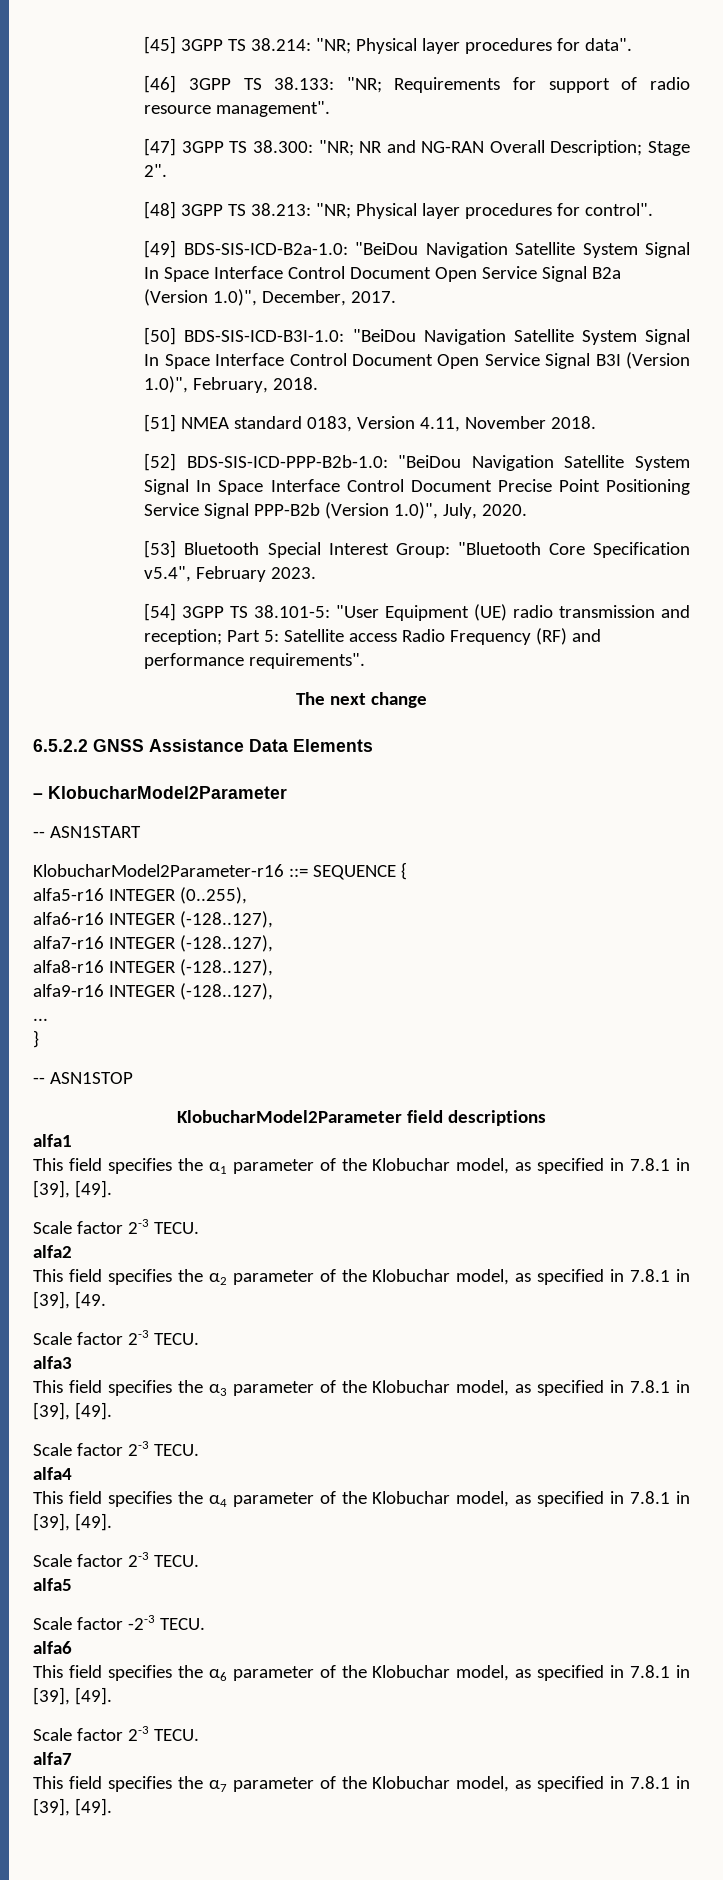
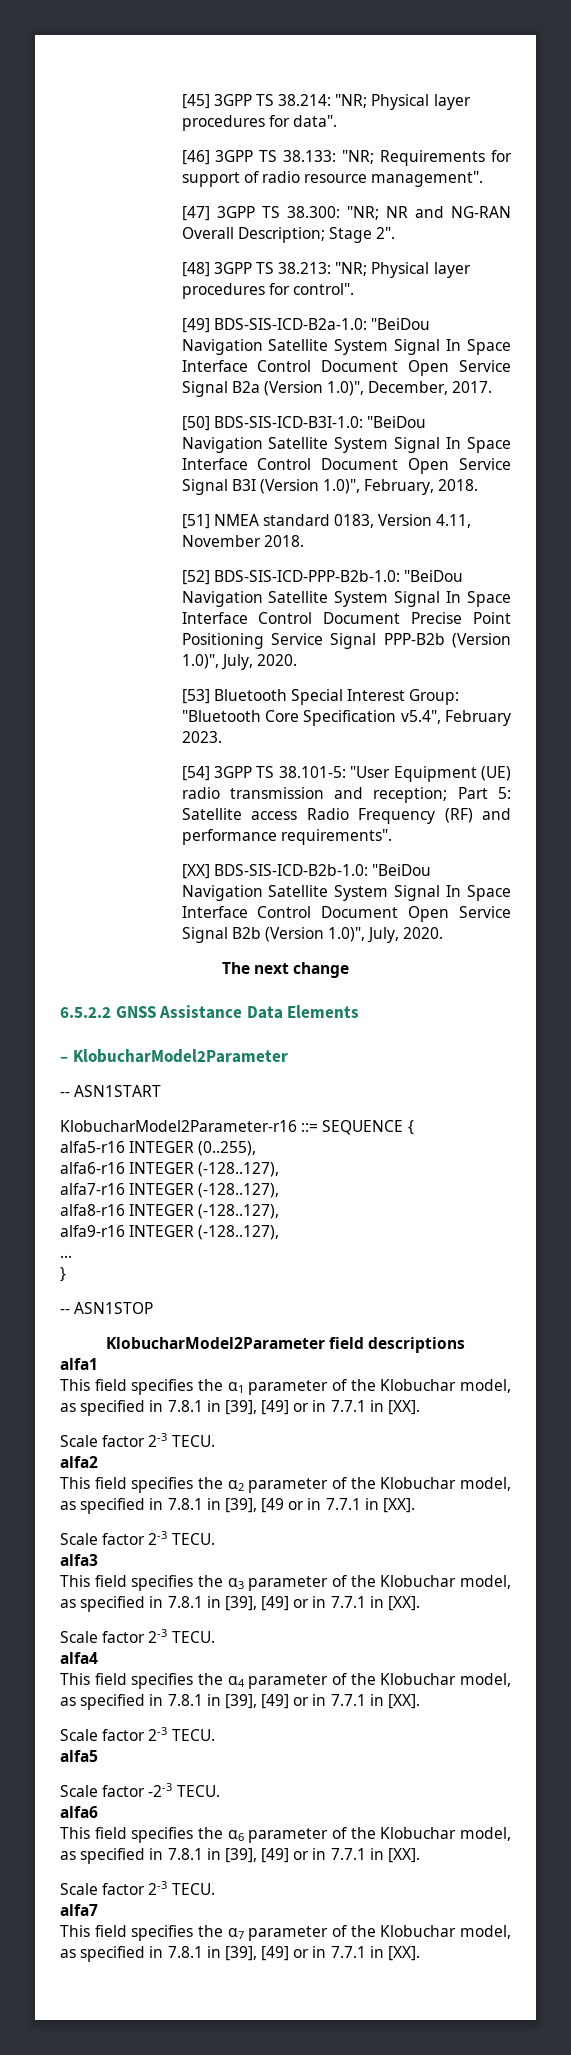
(366, 661) none -> [181,864,431,879] [181,885,511,901] [181,906,511,922] [181,927,444,943] // [XX] BDS-SIS-ICD-B2b-1.0: "BeiDou Navigation Satellite System Signal In Space Interface Control Document Open Service Signal B2b (Version 1.0)", July, 2020.
[74,1180,112,1198] [49]. -> [261,1400,421,1415] [49] or in 7.7.1 in [XX].
[74,1291,106,1309] [49. -> [261,1498,416,1513] [49 or in 7.7.1 in [XX].
[74,1402,112,1420] [49]. -> [261,1596,421,1611] [49] or in 7.7.1 in [XX].
[74,1513,112,1531] [49]. -> [261,1694,421,1709] [49] or in 7.7.1 in [XX].
[74,1687,112,1705] [49]. -> [261,1848,421,1863] [49] or in 7.7.1 in [XX].
[74,1798,112,1816] [49]. -> [261,1946,421,1961] [49] or in 7.7.1 in [XX].

